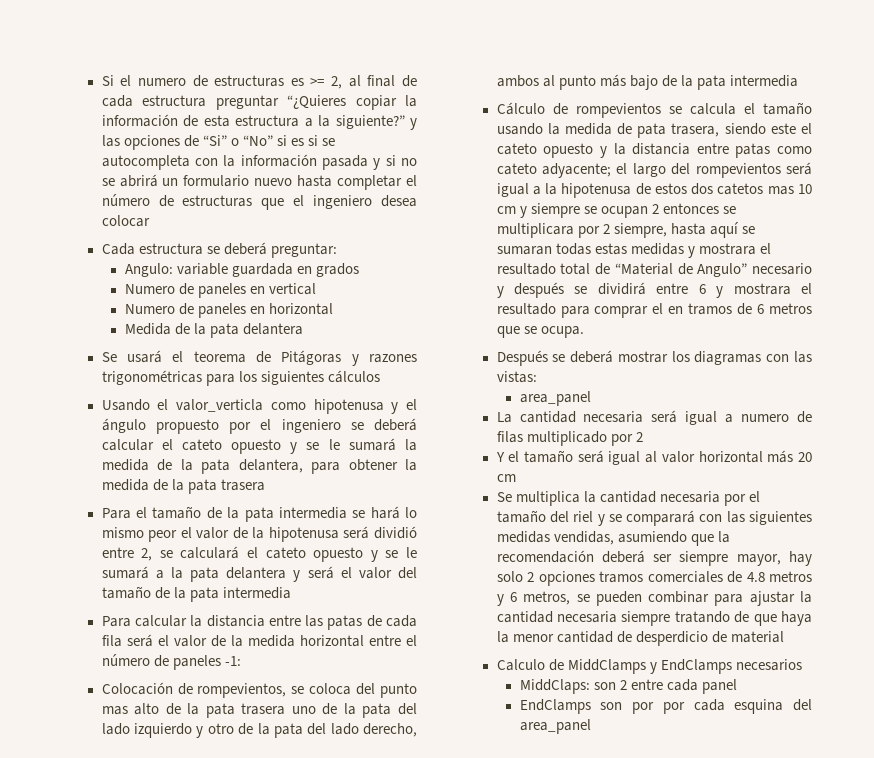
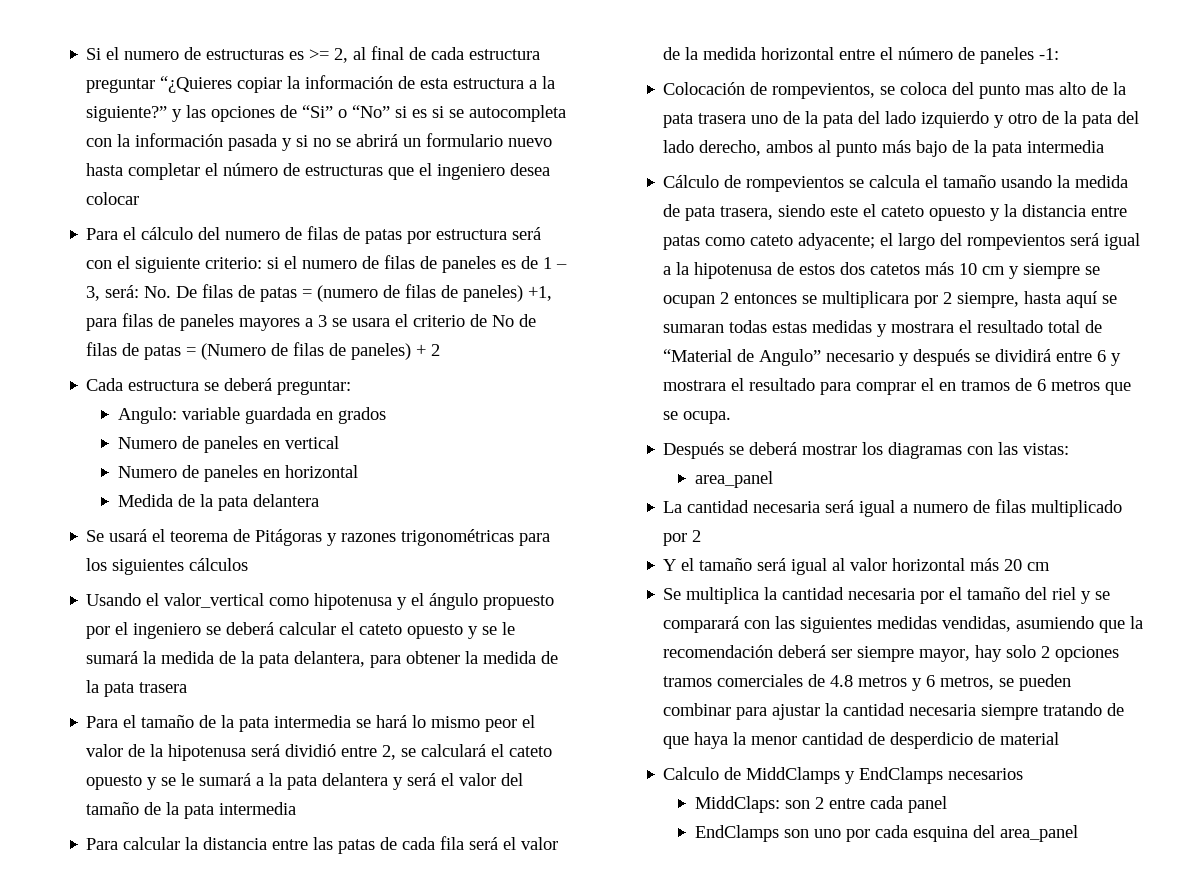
(150, 221) none -> [86,226,542,244] [86,255,568,273] [86,284,553,302] [86,313,537,331] [86,342,441,360] // Para el cálculo del numero de filas de patas por estructura será con el siguiente criterio: si el numero de filas de paneles es de 1 – 3, será: No. De filas de patas = (numero de filas de paneles) +1, para filas de paneles mayores a 3 se usara el criterio de No de filas de patas = (Numero de filas de paneles) + 2
[176,399,264,412] valor_verticla -> [164,593,265,608] valor_vertical
[767,186,794,195] mas -> [925,262,955,275] más
[632,702,655,714] por -> [814,829,842,838] uno

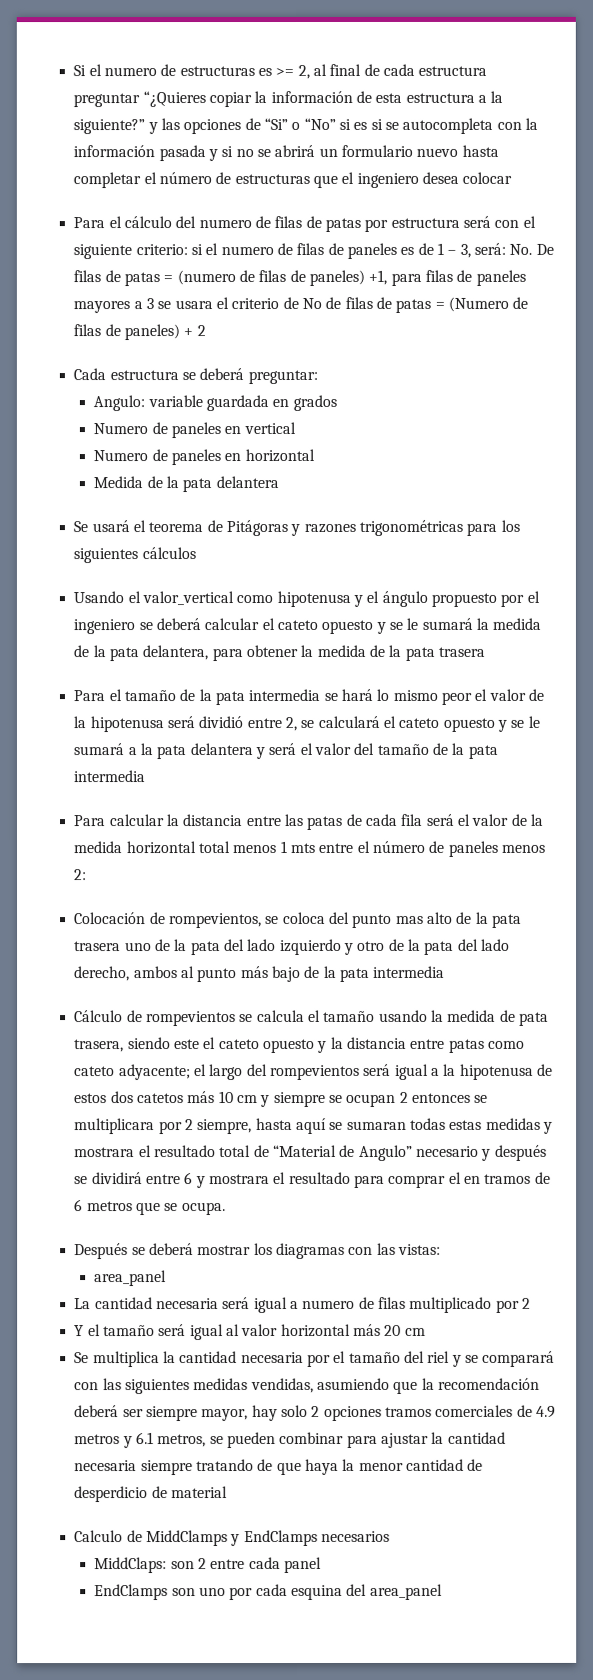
(835, 53) none -> [199,841,317,854] total menos 1 mts
[1039,48,1060,60] -1: -> [502,844,547,853] [74,869,88,881] menos 2:
[830,675,854,687] 4.8 -> [536,1405,557,1418] 4.9
[926,675,936,687] 6 -> [136,1432,155,1445] 6.1

